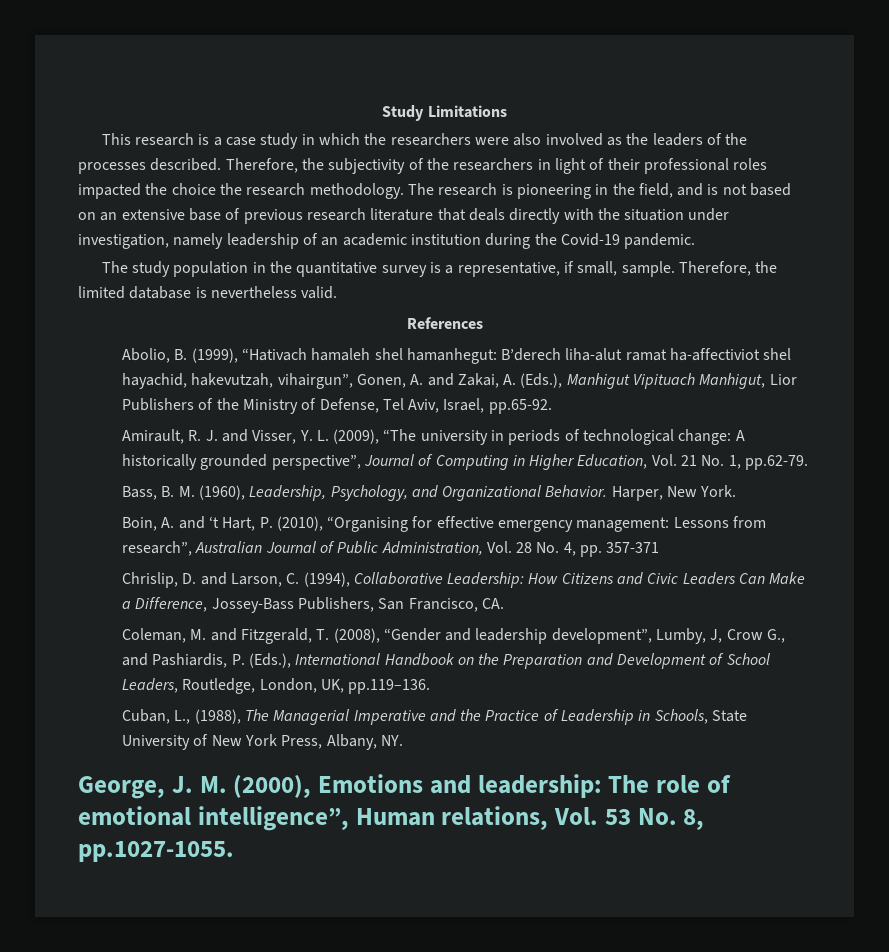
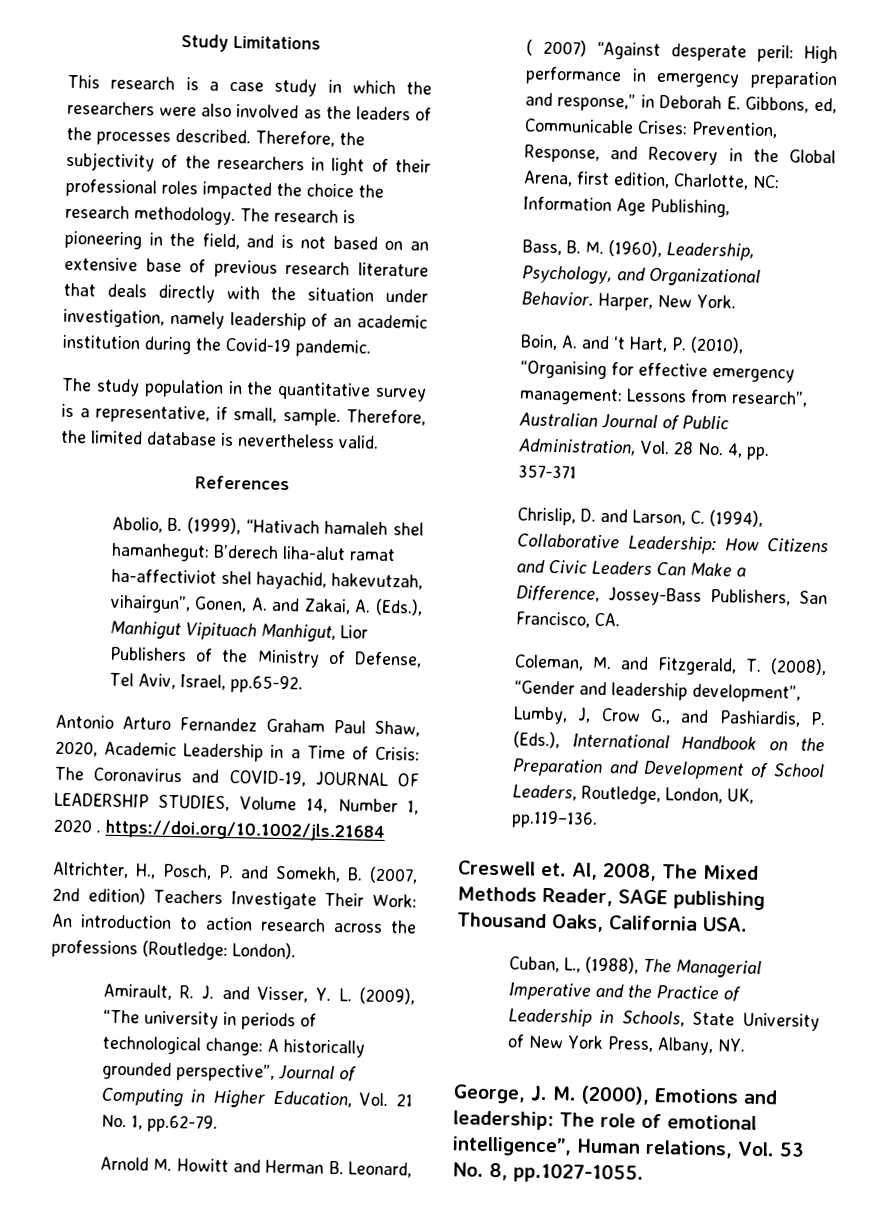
(552, 406) none -> [55,714,420,737] [55,740,420,762] [54,766,419,787] [54,792,419,815] [53,818,385,842] [52,861,418,884] [52,887,417,910] [51,913,417,934] [51,939,296,961] // Antonio Arturo Fernandez Graham Paul Shaw, 2020, Academic Leadership in a Time of Crisis: The Coronavirus and COVID‐19, JOURNAL OF LEADERSHIP STUDIES, Volume 14, Number 1, 2020 . https://doi.org/10.1002/jls.21684 // Altrichter, H., Posch, P. and Somekh, B. (2007, 2nd edition) Teachers Investigate Their Work: An introduction to action research across the professions (Routledge: London).
(809, 462) none -> [99,1156,412,1178] [525,39,838,64] [524,66,838,90] [524,92,837,114] [523,118,778,139] [523,144,836,166] [522,170,780,190] [522,196,730,218] // Arnold M. Howitt and Herman B. Leonard, ( 2007) “Against desperate peril: High performance in emergency preparation and response,” in Deborah E. Gibbons, ed, Communicable Crises: Prevention, Response, and Recovery in the Global Arena, first edition, Charlotte, NC: Information Age Publishing,
(431, 686) none -> [458,860,759,882] [457,886,765,911] [457,912,748,933] // Creswell et. Al, 2008, The Mixed Methods Reader, SAGE publishing Thousand Oaks, California USA.

